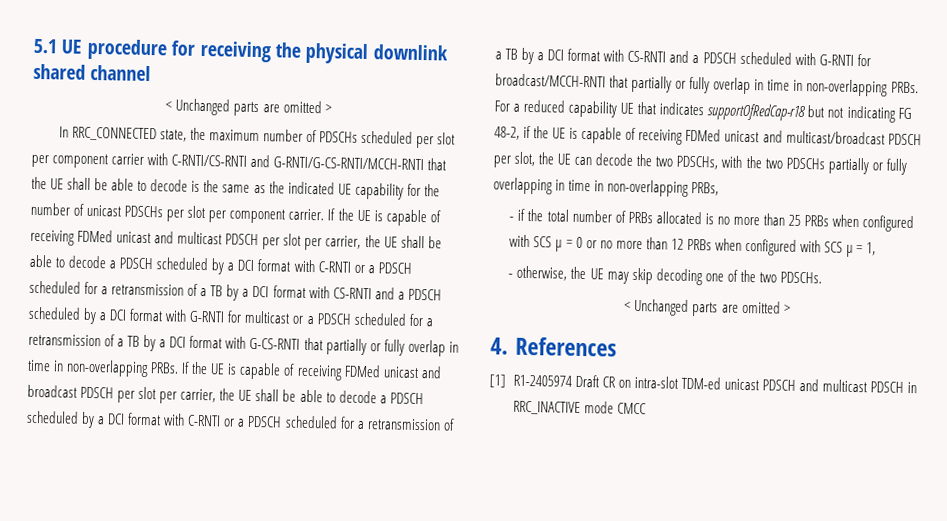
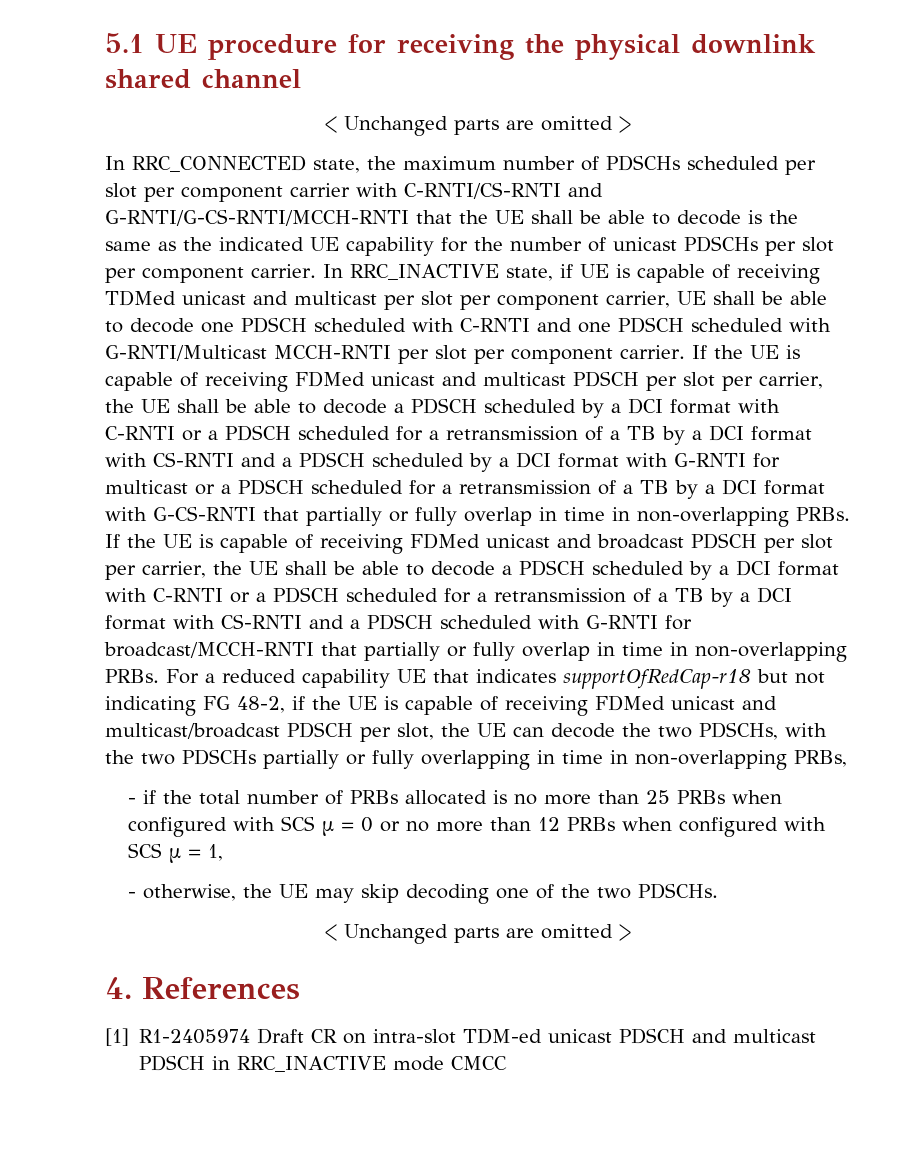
(325, 214) none -> [322,264,820,284] [105,290,827,310] [105,317,831,333] [105,345,685,364] In RRC_INACTIVE state, if UE is capable of receiving TDMed unicast and multicast per slot per component carrier, UE shall be able to decode one PDSCH scheduled with C-RNTI and one PDSCH scheduled with G-RNTI/Multicast MCCH-RNTI per slot per component carrier.

